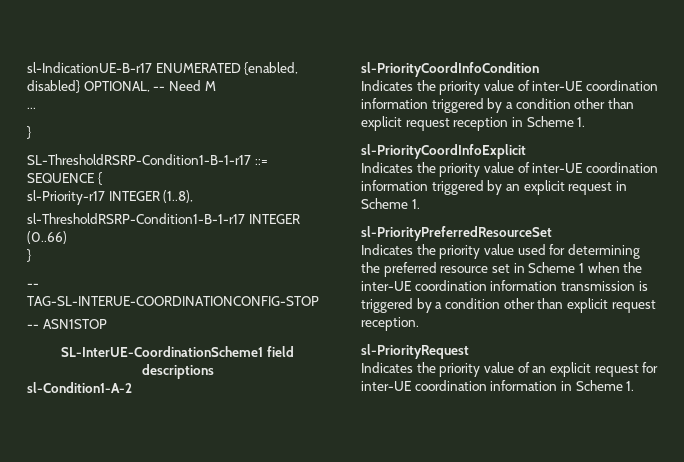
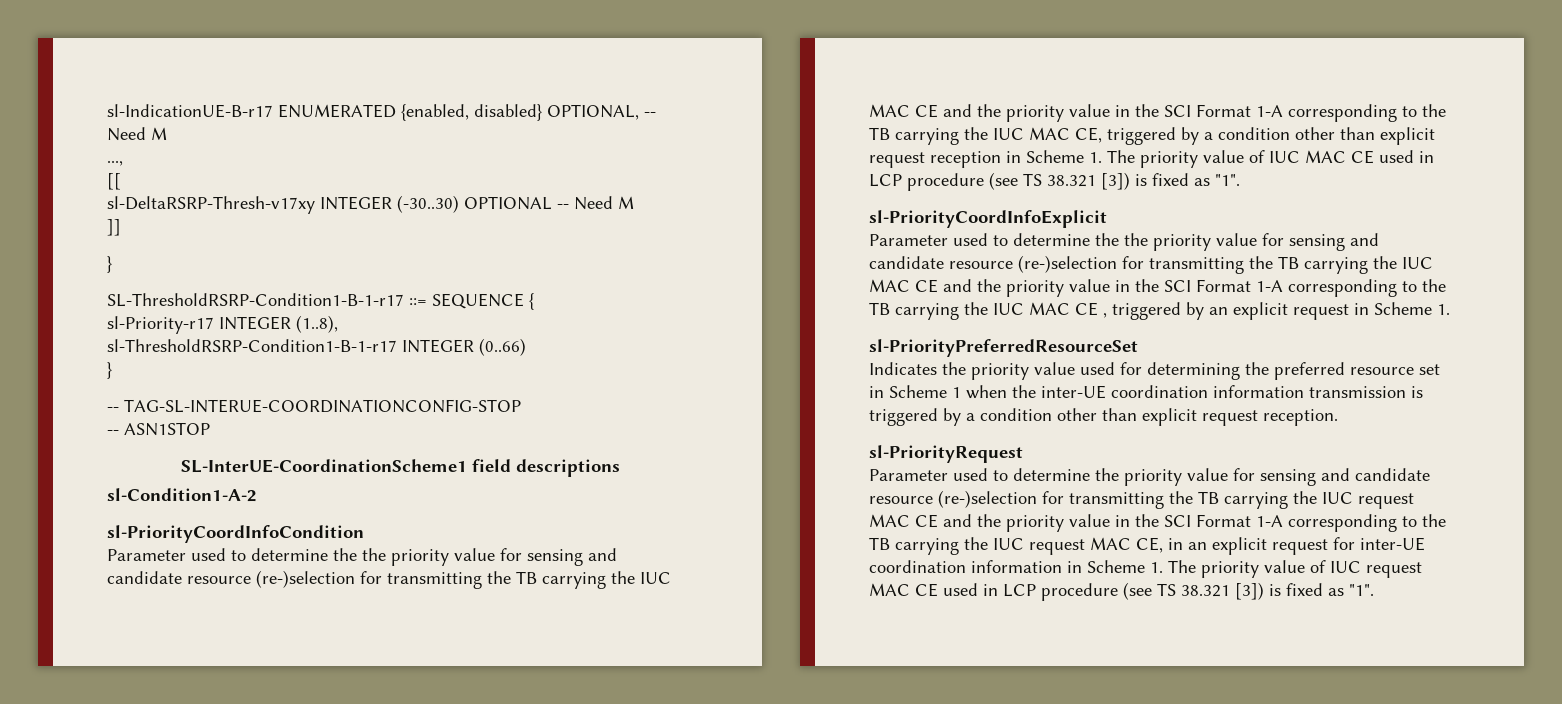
[27,107,36,109] ... -> [107,160,123,166] [107,173,121,190] [107,195,634,214] [107,219,121,236] ..., // [[ // sl-DeltaRSRP-Thresh-v17xy INTEGER (-30..30) OPTIONAL -- Need M // ]]
[361,80,658,95] [361,98,428,109] Indicates the priority value of inter-UE coordination information -> [107,548,617,566] [107,570,671,589] [869,104,1446,122] [869,127,1102,145] Parameter used to determine the the priority value for sensing and candidate resource (re-)selection for transmitting the TB carrying the IUC MAC CE and the priority value in the SCI Format 1-A corresponding to the TB carrying the IUC MAC CE,
[361,144,526,159] [361,162,658,177] [361,180,428,191] // sl-PriorityCoordInfoExplicit // Indicates the priority value of inter-UE coordination information -> [1107,150,1434,168] [869,172,1240,191] [869,210,1107,228] [869,233,1379,251] [869,255,1433,274] [869,279,1446,297] [869,302,1107,320] The priority value of IUC MAC CE used in LCP procedure (see TS 38.321 [3]) is fixed as "1". // sl-PriorityCoordInfoExplicit // Parameter used to determine the the priority value for sensing and candidate resource (re-)selection for transmitting the TB carrying the IUC MAC CE and the priority value in the SCI Format 1-A corresponding to the TB carrying the IUC MAC CE ,
[361,362,530,377] Indicates the priority value of -> [869,468,1430,486] [869,490,1414,509] [869,514,1446,532] [869,537,1183,555] Parameter used to determine the priority value for sensing and candidate resource (re-)selection for transmitting the TB carrying the IUC request MAC CE and the priority value in the SCI Format 1-A corresponding to the TB carrying the IUC request MAC CE, in
(635, 386) none -> [1168,560,1422,578] [869,582,1374,601] The priority value of IUC request MAC CE used in LCP procedure (see TS 38.321 [3]) is fixed as "1".

